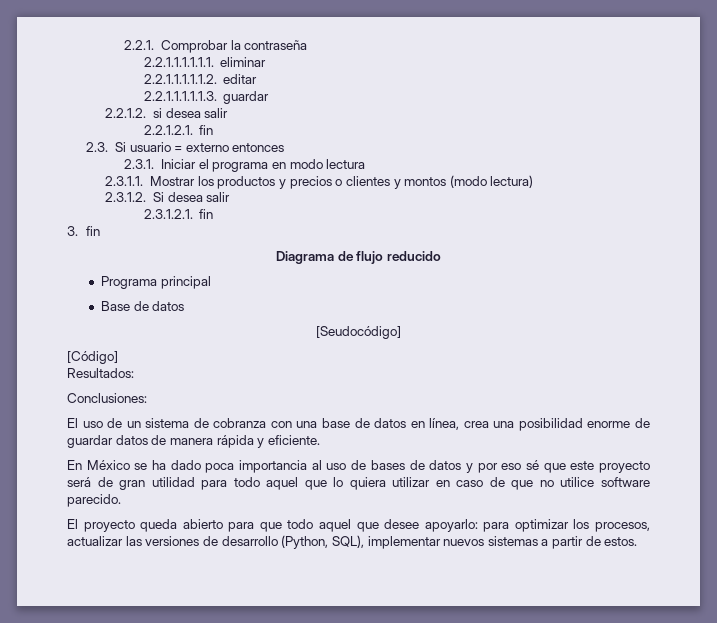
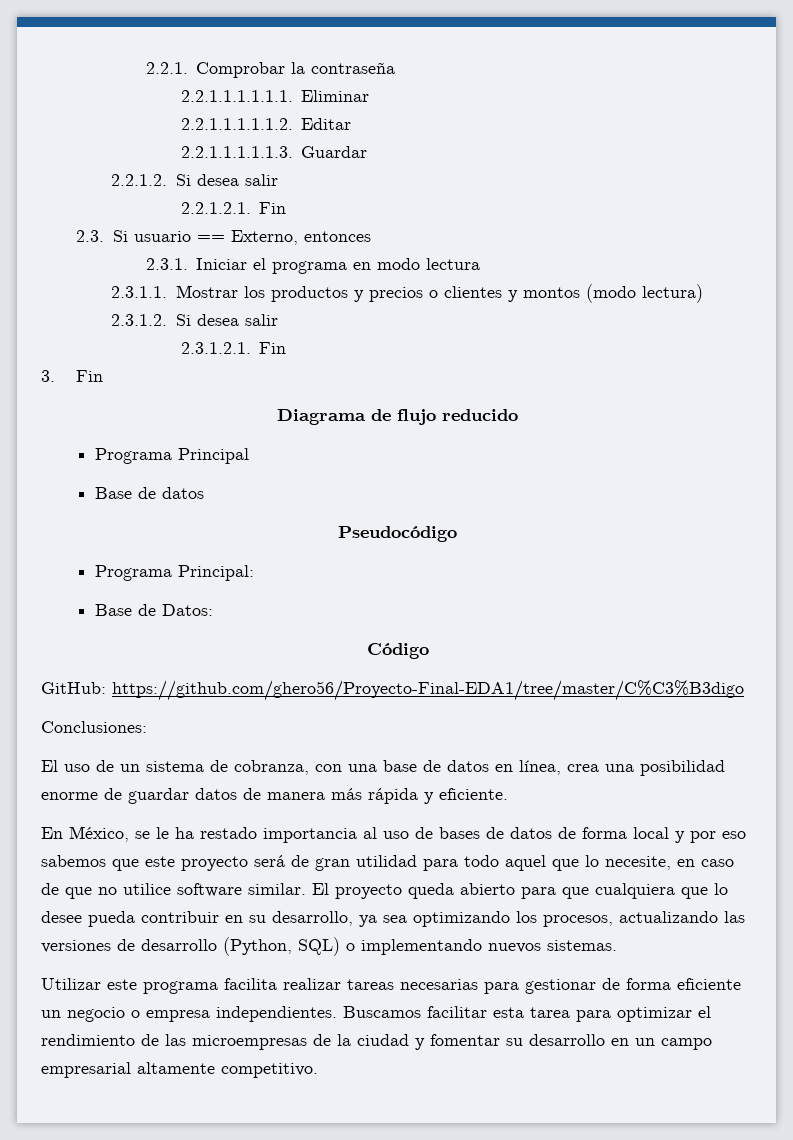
[220,57,267,67] eliminar -> [301,90,370,102] Eliminar
[223,74,258,84] editar -> [301,118,352,130] Editar
[223,91,270,104] guardar -> [301,146,368,158] Guardar
[153,108,163,118] si -> [175,174,191,186] Si
[199,125,214,135] fin -> [259,202,287,214] Fin
[174,143,229,152] = externo -> [196,230,298,245] == Externo,
[199,209,214,219] fin -> [259,342,287,354] Fin
[86,226,101,236] fin -> [75,370,103,382] Fin
[160,276,211,289] principal -> [178,448,250,464] Principal
[316,326,401,339] [67,351,118,364] [67,368,134,378] [Seudocódigo] // [Código] // Resultados: -> [338,526,457,542] [95,565,255,581] [95,604,214,616] [366,643,429,659] [41,680,744,701] Pseudocódigo // Programa Principal: // Base de Datos: // Código // GitHub: https://github.com/ghero56/Proyecto-Final-EDA1/tree/master/C%C3%B3digo
[213,418,267,428] cobranza -> [234,760,309,775] cobranza,
(213, 441) none -> [331,788,362,800] más
[86,460,235,473] México se ha dado poca -> [69,826,257,842] México, se le ha restado
(462, 465) none -> [558,827,669,839] de forma local
[525,460,539,470] sé -> [41,855,106,867] sabemos
[349,477,431,490] quiera utilizar -> [605,856,671,870] necesite,
[67,494,121,507] parecido. // -> [248,883,306,895] similar.
[287,519,569,532] todo aquel que desee apoyarlo: para optimizar -> [595,883,728,899] [41,911,510,927] cualquiera que lo desee pueda contribuir en su desarrollo, ya sea optimizando
[67,536,123,546] actualizar -> [619,911,718,923] actualizando
[331,535,638,549] SQL), implementar nuevos sistemas a partir de estos. -> [298,937,617,956] [41,978,741,994] [41,1006,711,1022] [41,1034,712,1050] [41,1062,318,1078] SQL) o implementando nuevos sistemas. // Utilizar este programa facilita realizar tareas necesarias para gestionar de forma eficiente un negocio o empresa independientes. Buscamos facilitar esta tarea para optimizar el rendimiento de las microempresas de la ciudad y fomentar su desarrollo en un campo empresarial altamente competitivo.

